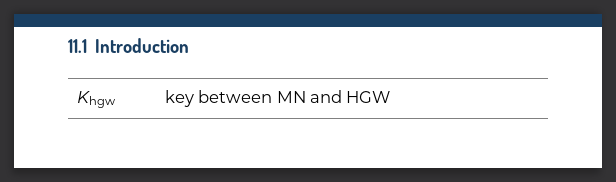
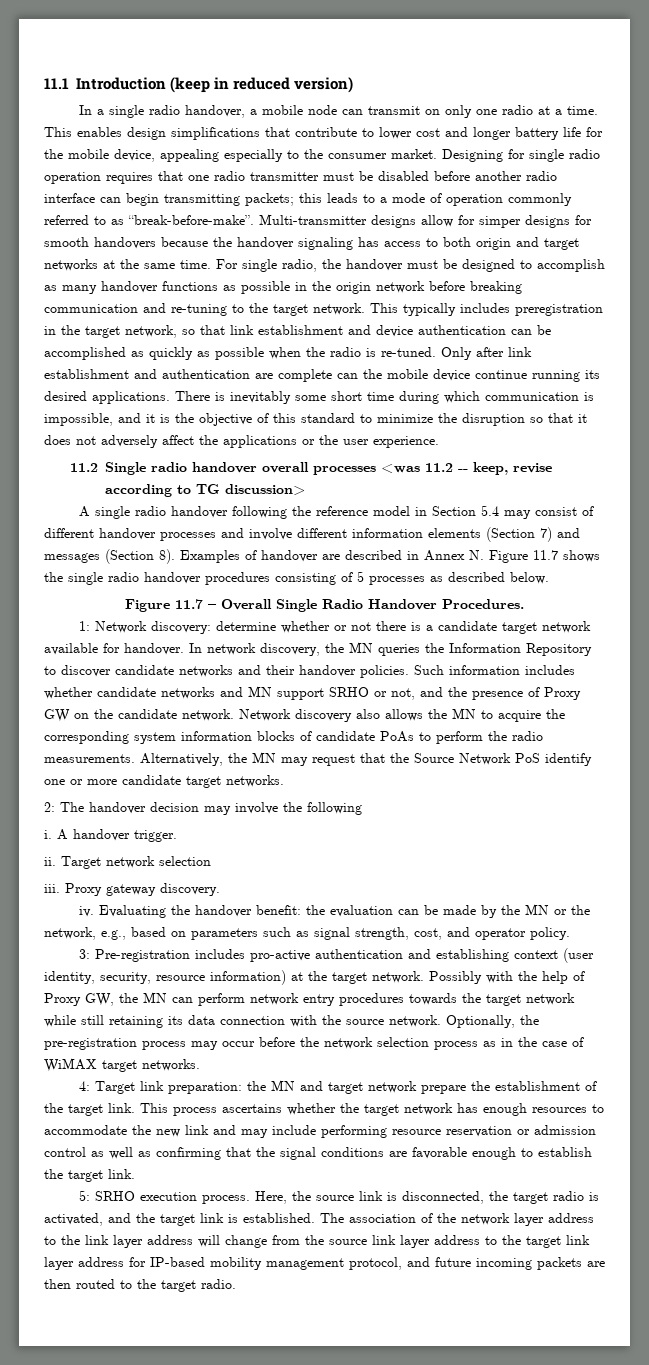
[76,91,116,108] [164,90,391,107] // Khgw | key between MN and HGW -> [170,77,354,93] [79,105,599,118] [44,127,603,140] [44,149,600,162] [44,171,557,184] [44,193,572,206] [44,214,592,228] [44,237,579,250] [44,259,605,272] [44,281,522,294] [44,303,603,316] [44,325,551,338] [44,347,532,360] [44,369,600,382] [44,391,594,404] [44,413,587,426] [44,435,439,448] [70,462,553,475] [105,484,307,497] [79,505,595,519] [44,527,580,542] [44,549,600,564] [44,571,549,585] [125,599,524,612] [79,621,592,634] [44,642,592,656] [44,665,575,678] [44,686,581,700] [44,708,565,722] [44,731,543,744] [44,752,592,766] [44,775,284,788] [44,802,362,815] [44,829,177,842] [44,856,211,869] [44,883,220,896] [79,904,591,918] [44,927,570,940] [79,948,595,963] [44,970,585,985] [44,992,575,1006] [44,1015,539,1028] [44,1037,584,1050] [44,1058,200,1072] [79,1080,598,1094] [44,1103,604,1116] [44,1125,596,1138] [44,1147,592,1160] [44,1169,135,1182] [79,1190,600,1204] [44,1213,594,1226] [44,1235,590,1248] [44,1257,605,1270] [44,1279,236,1292] (keep in reduced version) // In a single radio handover, a mobile node can transmit on only one radio at a time. This enables design simplifications that contribute to lower cost and longer battery life for the mobile device, appealing especially to the consumer market. Designing for single radio operation requires that one radio transmitter must be disabled before another radio interface can begin transmitting packets; this leads to a mode of operation commonly referred to as “break-before-make”. Multi-transmitter designs allow for simper designs for smooth handovers because the handover signaling has access to both origin and target networks at the same time. For single radio, the handover must be designed to accomplish as many handover functions as possible in the origin network before breaking communication and re-tuning to the target network. This typically includes preregistration in the target network, so that link establishment and device authentication can be accomplished as quickly as possible when the radio is re-tuned. Only after link establishment and authentication are complete can the mobile device continue running its desired applications. There is inevitably some short time during which communication is impossible, and it is the objective of this standard to minimize the disruption so that it does not adversely affect the applications or the user experience. // 11.2 Single radio handover overall processes <was 11.2 -- keep, revise according to TG discussion> // A single radio handover following the reference model in Section 5.4 may consist of different handover processes and involve different information elements (Section 7) and messages (Section 8). Examples of handover are described in Annex N. Figure 11.7 shows the single radio handover procedures consisting of 5 processes as described below. // Figure 11.7 – Overall Single Radio Handover Procedures. // 1: Network discovery: determine whether or not there is a candidate target network available for handover. In network discovery, the MN queries the Information Repository to discover candidate networks and their handover policies. Such information includes whether candidate networks and MN support SRHO or not, and the presence of Proxy GW on the candidate network. Network discovery also allows the MN to acquire the corresponding system information blocks of candidate PoAs to perform the radio measurements. Alternatively, the MN may request that the Source Network PoS identify one or more candidate target networks. // 2: The handover decision may involve the following // i. A handover trigger. // ii. Target network selection // iii. Proxy gateway discovery. // iv. Evaluating the handover benefit: the evaluation can be made by the MN or the network, e.g., based on parameters such as signal strength, cost, and operator policy. // 3: Pre-registration includes pro-active authentication and establishing context (user identity, security, resource information) at the target network. Possibly with the help of Proxy GW, the MN can perform network entry procedures towards the target network while still retaining its data connection with the source network. Optionally, the pre-registration process may occur before the network selection process as in the case of WiMAX target networks. // 4: Target link preparation: the MN and target network prepare the establishment of the target link. This process ascertains whether the target network has enough resources to accommodate the new link and may include performing resource reservation or admission control as well as confirming that the signal conditions are favorable enough to establish the target link. // 5: SRHO execution process. Here, the source link is disconnected, the target radio is activated, and the target link is established. The association of the network layer address to the link layer address will change from the source link layer address to the target link layer address for IP-based mobility management protocol, and future incoming packets are then routed to the target radio.

